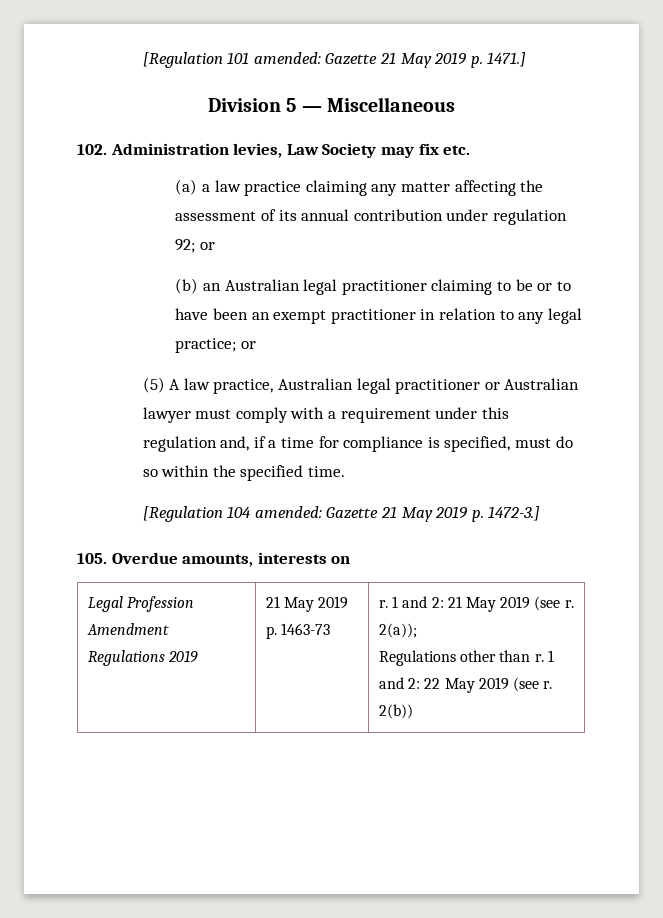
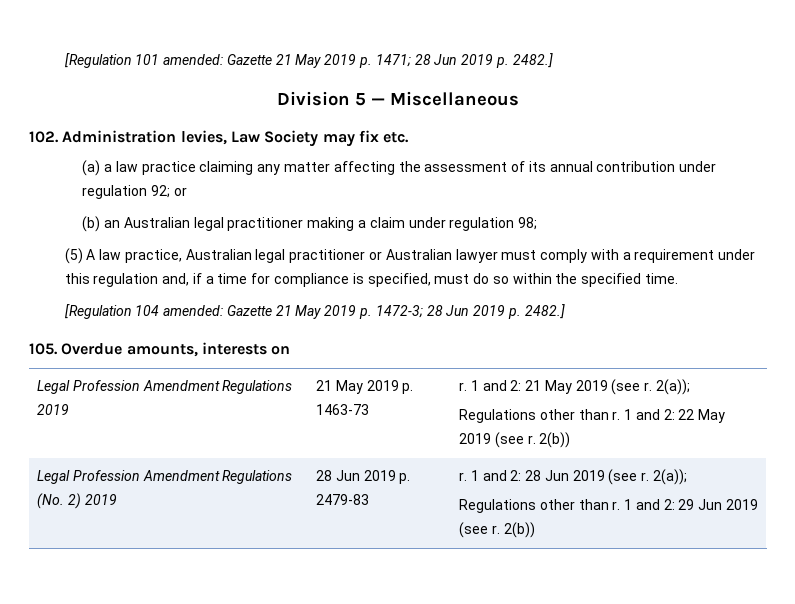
[487,52,527,67] 1471.] -> [375,53,553,68] 1471; 28 Jun 2019 p. 2482.]
[431,279,571,295] [175,308,582,324] [175,338,257,353] claiming to be or to have been an exempt practitioner in relation to any legal practice; or -> [307,217,538,231] making a claim under regulation 98;
[488,506,541,521] 1472-3.] -> [375,304,565,319] 1472-3; 28 Jun 2019 p. 2482.]
(414, 711) none -> [36,470,293,484] [36,493,117,509] [315,470,411,484] [315,494,369,505] [458,469,688,485] [458,499,759,513] [458,522,535,538] // Legal Profession Amendment Regulations (No. 2) 2019 | 28 Jun 2019 p. 2479-83 | r. 1 and 2: 28 Jun 2019 (see r. 2(a)); // Regulations other than r. 1 and 2: 29 Jun 2019 (see r. 2(b))

